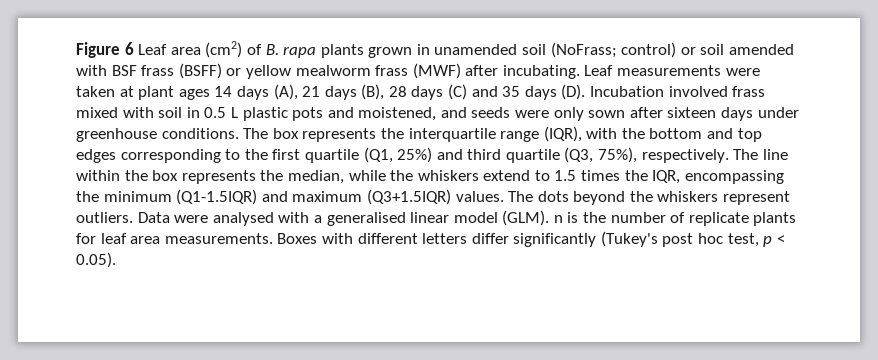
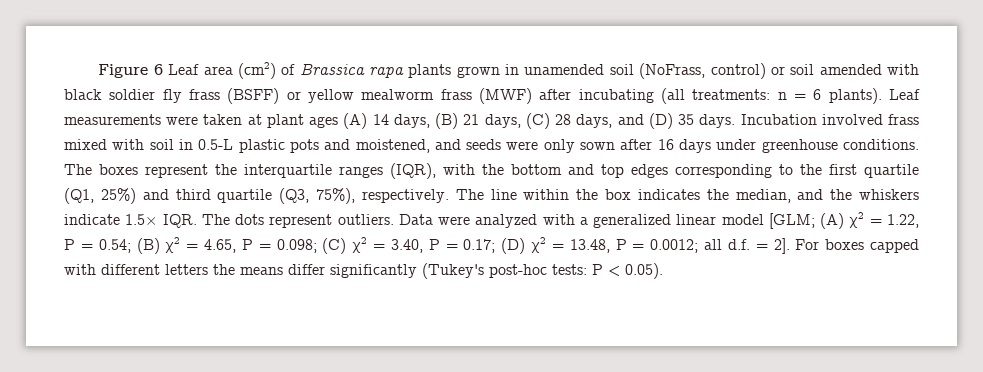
[265,44,279,55] B. -> [299,63,365,75] Brassica
[550,42,617,58] (NoFrass; -> [639,63,706,79] (NoFrass,
[111,65,137,76] BSF -> [64,89,182,103] black soldier fly
[502,65,580,79] incubating. -> [578,88,882,104] incubating (all treatments: n = 6 plants).
[214,84,586,100] 14 days (A), 21 days (B), 28 days (C) and 35 days (D). -> [343,113,736,129] (A) 14 days, (B) 21 days, (C) 28 days, and (D) 35 days.
[204,107,238,118] 0.5 L -> [198,139,234,150] 0.5-L
[667,107,717,118] sixteen -> [657,139,674,150] 16
[272,128,377,142] box represents -> [99,164,208,178] boxes represent
[500,131,540,142] range -> [339,166,383,178] ranges
[181,170,256,184] represents -> [637,189,700,200] indicates
[348,170,784,184] [76,189,719,205] while the whiskers extend to 1.5 times the IQR, encompassing the minimum (Q1-1.5IQR) and maximum (Q3+1.5IQR) values. The dots beyond the whiskers -> [797,189,920,200] [64,214,265,228] and the whiskers indicate 1.5× IQR. The dots
[212,212,274,226] analysed -> [475,214,538,228] analyzed
[326,212,406,226] generalised -> [593,214,672,228] generalized
[502,210,797,226] [76,233,318,244] (GLM). n is the number of replicate plants for leaf area measurements. Boxes -> [768,212,920,229] [64,237,920,254] [GLM; (A) χ2 = 1.22, P = 0.54; (B) χ2 = 4.65, P = 0.098; (C) χ2 = 3.40, P = 0.17; (D) χ2 = 13.48, P = 0.0012; all d.f. = 2]. For boxes capped
(468, 238) none -> [213,264,283,275] the means
[662,233,773,247] post hoc test, p -> [489,264,603,278] post-hoc tests: P

